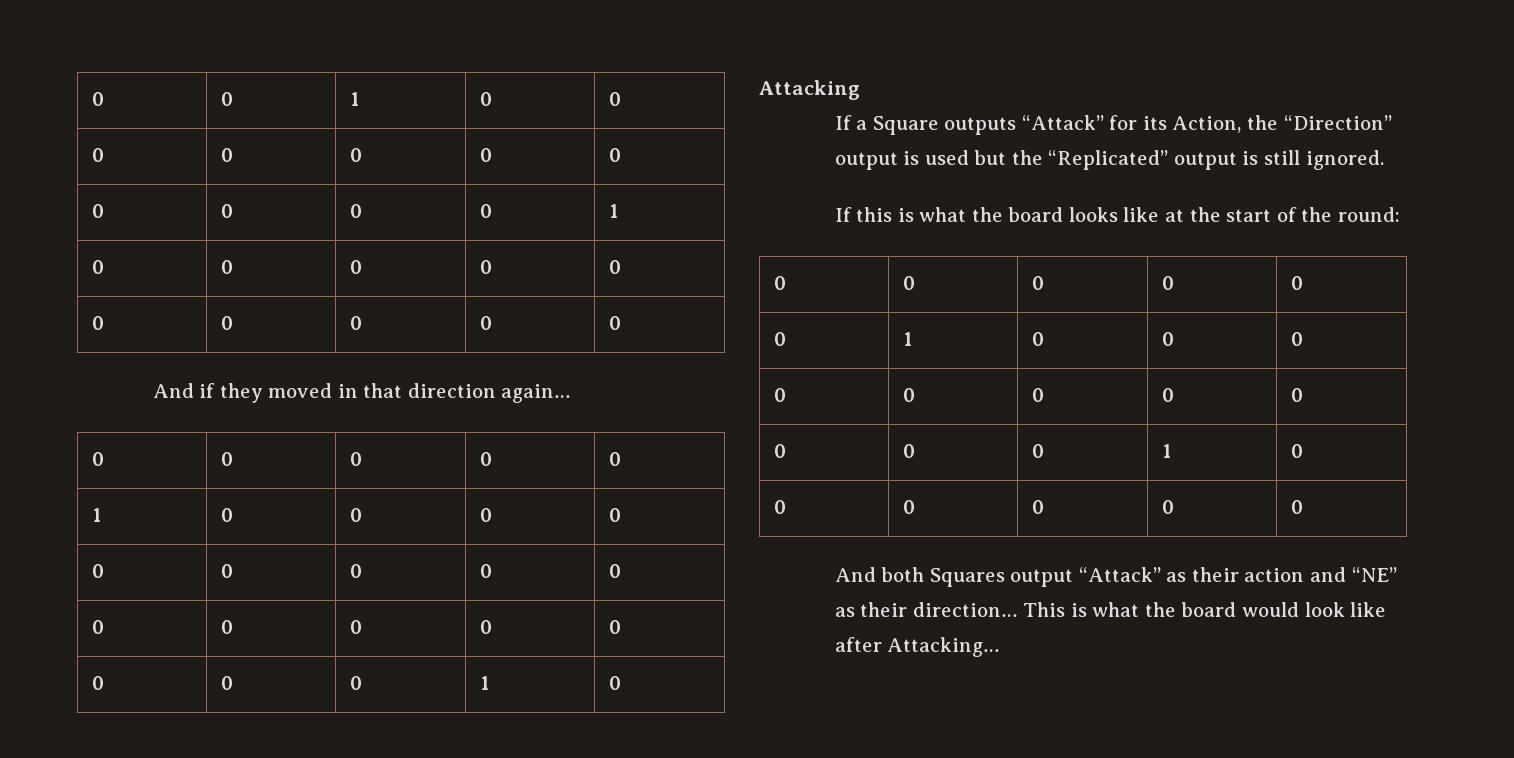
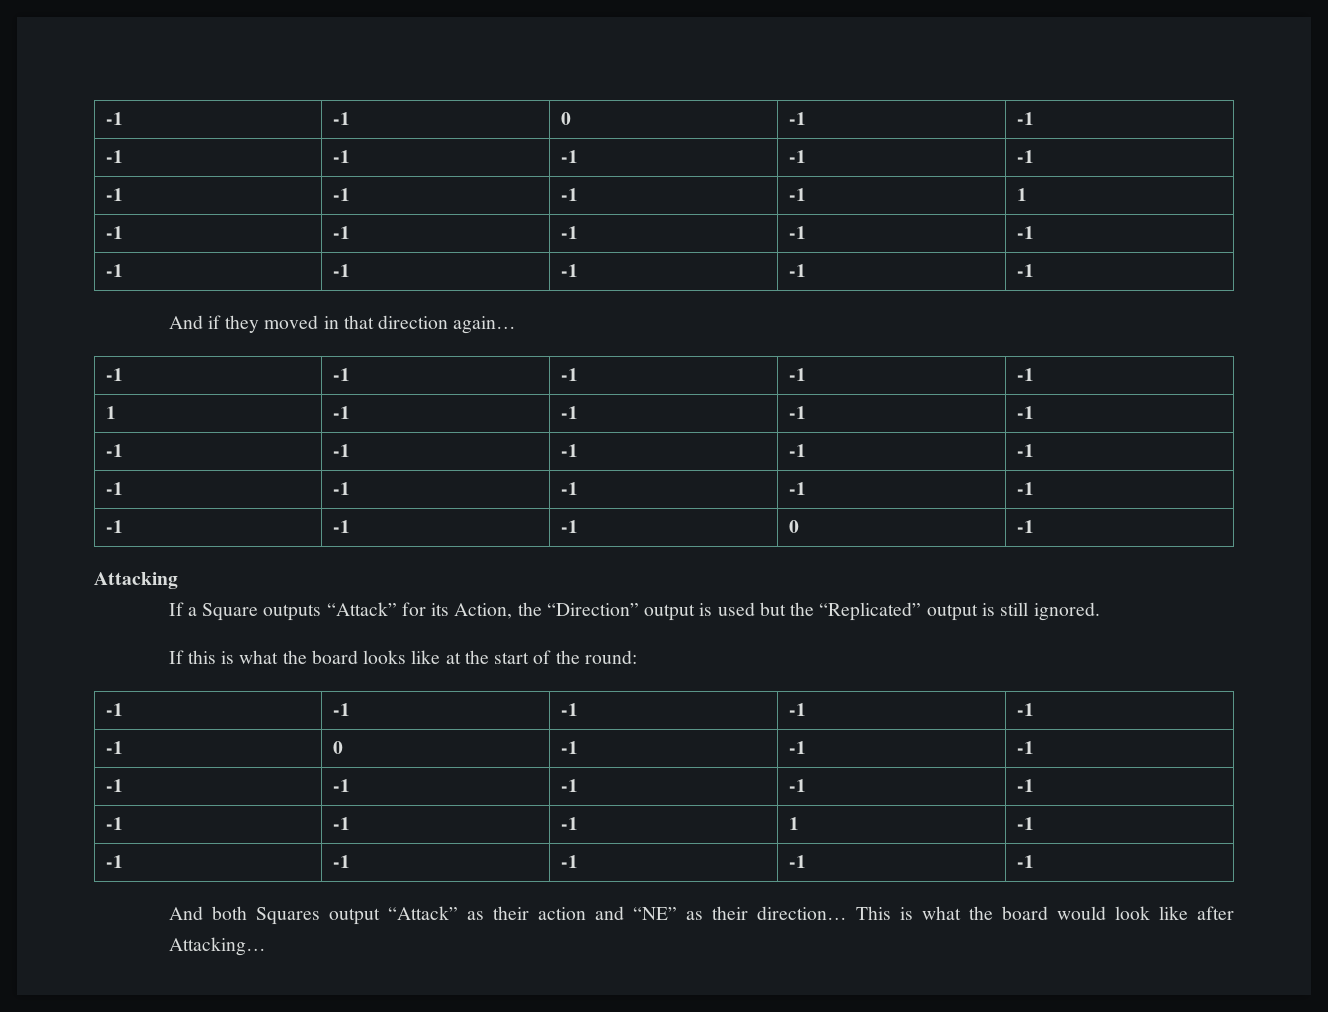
[91,92,104,106] [220,92,233,106] [349,92,359,106] [479,92,492,106] [608,92,621,106] [91,148,104,162] [220,148,233,162] [349,148,362,162] [479,148,492,162] [608,148,621,162] [91,204,104,218] [220,204,233,218] [349,204,362,218] [479,204,492,218] [608,204,618,218] [91,260,104,274] [220,260,233,274] [349,260,362,274] [479,260,492,274] [608,260,621,274] [91,316,104,330] [220,316,233,330] [349,316,362,330] [479,316,492,330] [608,316,621,330] 0 | 0 | 1 | 0 | 0 // 0 | 0 | 0 | 0 | 0 // 0 | 0 | 0 | 0 | 1 // 0 | 0 | 0 | 0 | 0 // 0 | 0 | 0 | 0 | 0 -> [105,112,123,125] [332,112,350,125] [560,112,571,125] [788,112,806,125] [1016,112,1034,125] [105,150,123,163] [332,150,350,163] [560,150,578,163] [788,150,806,163] [1016,150,1034,163] [105,188,123,201] [332,188,350,201] [560,188,578,201] [788,188,806,201] [1016,188,1027,201] [105,226,123,239] [332,226,350,239] [560,226,578,239] [788,226,806,239] [1016,226,1034,239] [105,264,123,277] [332,264,350,277] [560,264,578,277] [788,264,806,277] [1016,264,1034,277] -1 | -1 | 0 | -1 | -1 // -1 | -1 | -1 | -1 | -1 // -1 | -1 | -1 | -1 | 1 // -1 | -1 | -1 | -1 | -1 // -1 | -1 | -1 | -1 | -1
[91,452,104,466] [220,452,233,466] [349,452,362,466] [479,452,492,466] [608,452,621,466] [91,508,101,522] [220,508,233,522] [349,508,362,522] [479,508,492,522] [608,508,621,522] [91,564,104,578] [220,564,233,578] [349,564,362,578] [479,564,492,578] [608,564,621,578] [91,620,104,634] [220,620,233,634] [349,620,362,634] [479,620,492,634] [608,620,621,634] [91,676,104,690] [220,676,233,690] [349,676,362,690] [479,676,489,690] [608,676,621,690] 0 | 0 | 0 | 0 | 0 // 1 | 0 | 0 | 0 | 0 // 0 | 0 | 0 | 0 | 0 // 0 | 0 | 0 | 0 | 0 // 0 | 0 | 0 | 1 | 0 -> [105,368,123,381] [332,368,350,381] [560,368,578,381] [788,368,806,381] [1016,368,1034,381] [105,406,116,419] [332,406,350,419] [560,406,578,419] [788,406,806,419] [1016,406,1034,419] [105,444,123,457] [332,444,350,457] [560,444,578,457] [788,444,806,457] [1016,444,1034,457] [105,482,123,495] [332,482,350,495] [560,482,578,495] [788,482,806,495] [1016,482,1034,495] [105,520,123,533] [332,520,350,533] [560,520,578,533] [788,520,799,533] [1016,520,1034,533] -1 | -1 | -1 | -1 | -1 // 1 | -1 | -1 | -1 | -1 // -1 | -1 | -1 | -1 | -1 // -1 | -1 | -1 | -1 | -1 // -1 | -1 | -1 | 0 | -1
[773,276,786,290] [902,276,915,290] [1031,276,1044,290] [1161,276,1174,290] [1290,276,1303,290] [773,332,786,346] [902,332,912,346] [1031,332,1044,346] [1161,332,1174,346] [1290,332,1303,346] [773,388,786,402] [902,388,915,402] [1031,388,1044,402] [1161,388,1174,402] [1290,388,1303,402] [773,444,786,458] [902,444,915,458] [1031,444,1044,458] [1161,444,1171,458] [1290,444,1303,458] [773,500,786,514] [902,500,915,514] [1031,500,1044,514] [1161,500,1174,514] [1290,500,1303,514] 0 | 0 | 0 | 0 | 0 // 0 | 1 | 0 | 0 | 0 // 0 | 0 | 0 | 0 | 0 // 0 | 0 | 0 | 1 | 0 // 0 | 0 | 0 | 0 | 0 -> [105,703,123,716] [332,703,350,716] [560,703,578,716] [788,703,806,716] [1016,703,1034,716] [105,741,123,754] [332,741,343,754] [560,741,578,754] [788,741,806,754] [1016,741,1034,754] [105,779,123,792] [332,779,350,792] [560,779,578,792] [788,779,806,792] [1016,779,1034,792] [105,817,123,830] [332,817,350,830] [560,817,578,830] [788,817,799,830] [1016,817,1034,830] [105,855,123,868] [332,855,350,868] [560,855,578,868] [788,855,806,868] [1016,855,1034,868] -1 | -1 | -1 | -1 | -1 // -1 | 0 | -1 | -1 | -1 // -1 | -1 | -1 | -1 | -1 // -1 | -1 | -1 | 1 | -1 // -1 | -1 | -1 | -1 | -1

